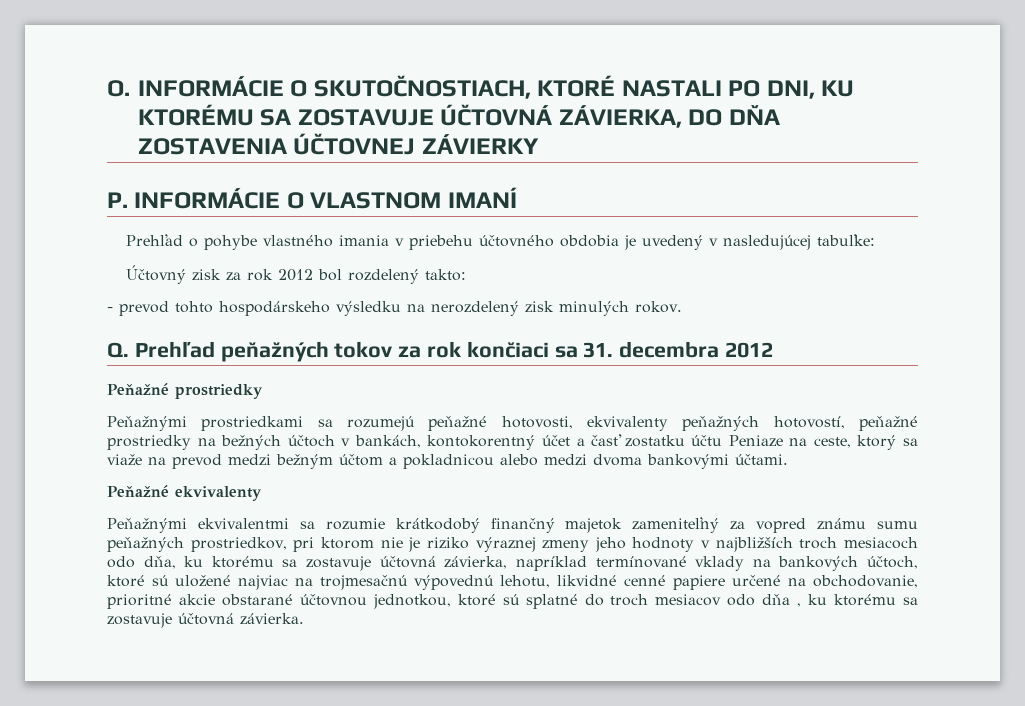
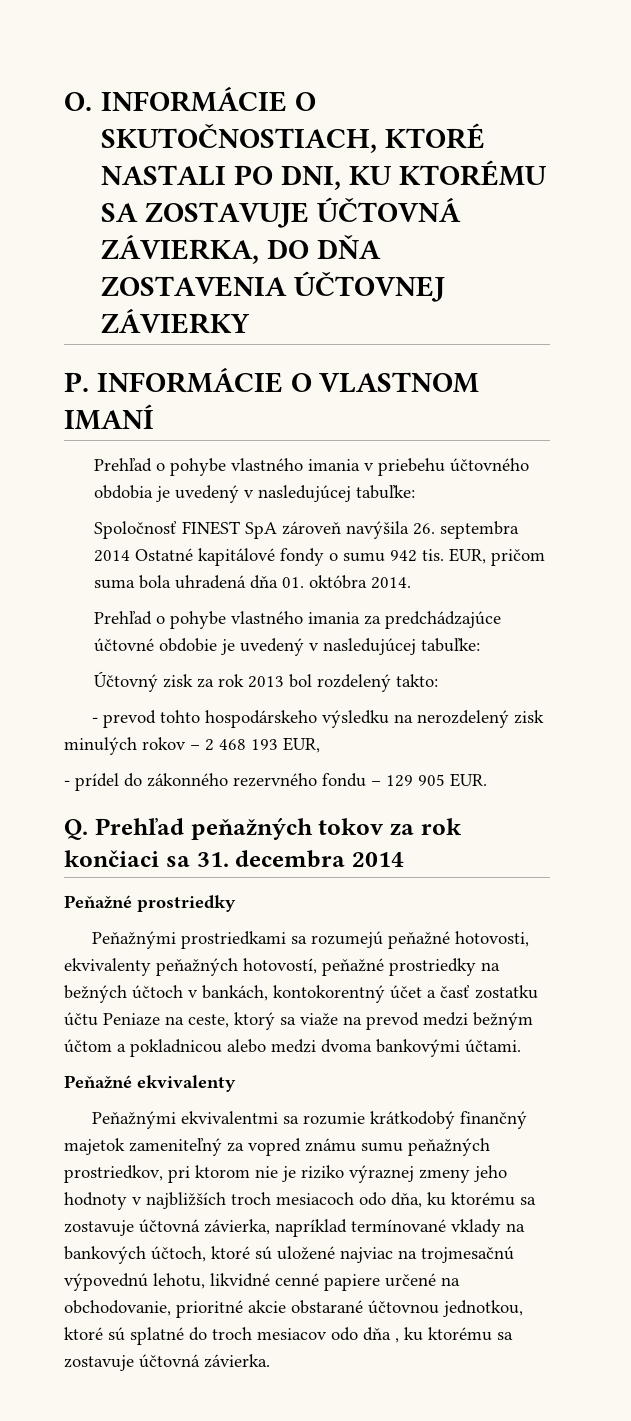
(875, 240) none -> [93,521,519,539] [93,548,545,566] [93,575,411,589] [93,611,501,629] [93,638,480,656] // Spoločnosť FINEST SpA zároveň navýšila 26. septembra 2014 Ostatné kapitálové fondy o sumu 942 tis. EUR, pričom suma bola uhradená dňa 01. októbra 2014. // Prehľad o pohybe vlastného imania za predchádzajúce účtovné obdobie je uvedený v nasledujúcej tabuľke:
[277,269,313,281] 2012 -> [247,676,284,688] 2013
[635,301,682,313] rokov. -> [142,737,320,753] [64,773,487,791] rokov – 2 468 193 EUR, // - prídel do zákonného rezervného fondu – 129 905 EUR.
[725,342,774,358] 2012 -> [352,852,404,867] 2014

